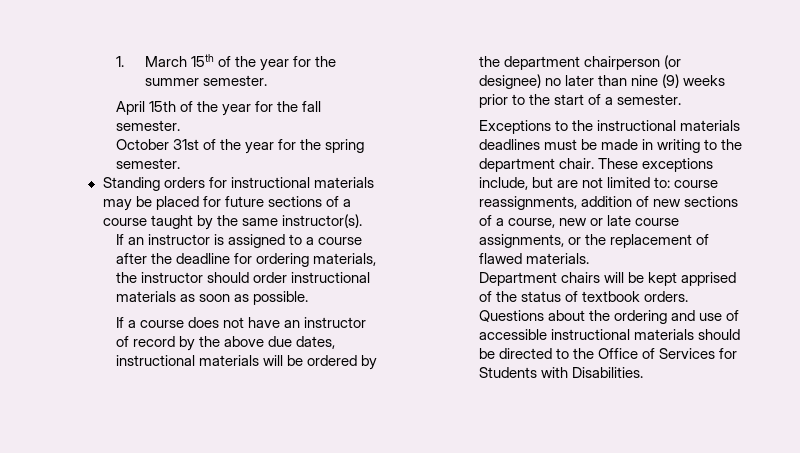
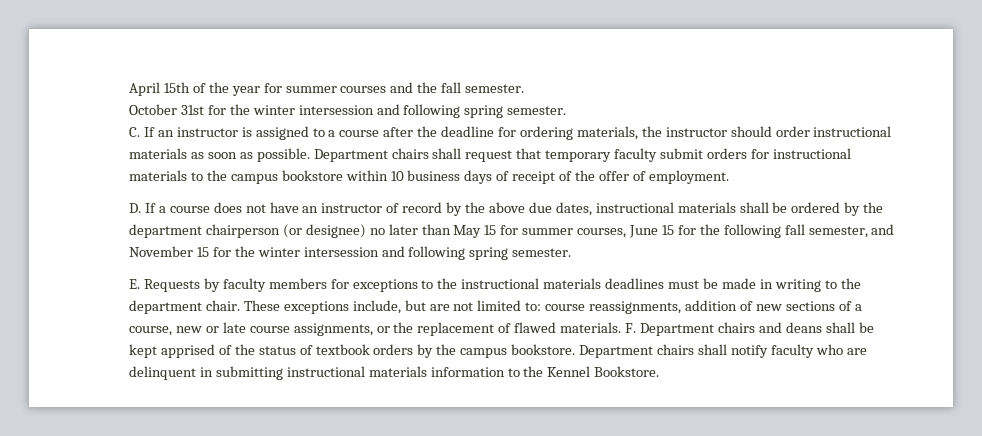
[115,54,337,71] [145,75,268,86] 1. March 15th of the year for the summer semester. // -> (129, 89) none
(273, 106) none -> [285,82,414,93] summer courses and
[202,139,365,154] [115,158,180,169] [102,177,375,191] [102,196,352,211] [102,214,363,230] of the year for the spring semester. // Standing orders for instructional materials may be placed for future sections of a course taught by the same instructor(s). // -> [207,104,567,118] [129,127,141,137] for the winter intersession and following spring semester. // C.
(308, 298) // -> [313,148,851,162] [129,170,729,184] [129,203,142,213] Department chairs shall request that temporary faculty submit orders for instructional materials to the campus bookstore within 10 business days of receipt of the offer of employment. // D.
[262,355,283,366] will -> [739,202,769,213] shall
[630,74,725,88] [478,94,681,108] [478,120,551,134] nine (9) weeks prior to the start of a semester. // Exceptions -> [453,224,895,238] [129,246,572,260] [129,278,418,292] May 15 for summer courses, June 15 for the following fall semester, and November 15 for the winter intersession and following spring semester. // E. Requests by faculty members for exceptions
[478,272,624,286] // Department chairs will -> [625,322,855,336] F. Department chairs and deans shall
[643,291,688,302] [478,310,739,324] [478,329,740,340] [478,348,738,359] [478,367,643,378] orders. Questions about the ordering and use of accessible instructional materials should be directed to the Office of Services for Students with Disabilities. -> [373,344,867,358] [129,366,660,380] orders by the campus bookstore. Department chairs shall notify faculty who are delinquent in submitting instructional materials information to the Kennel Bookstore.

